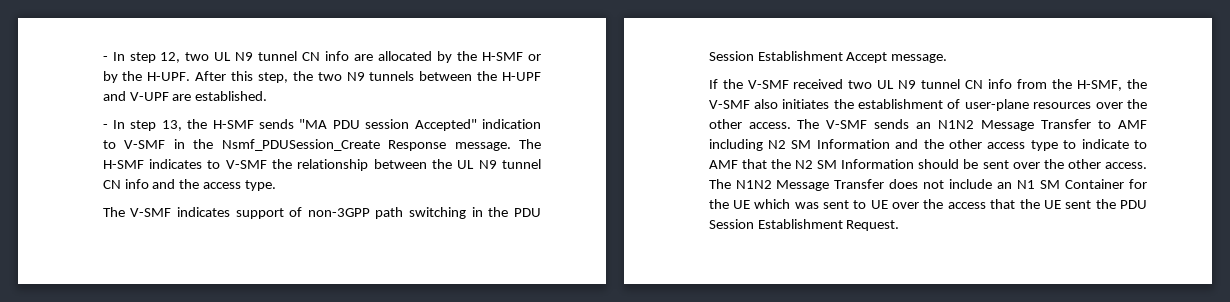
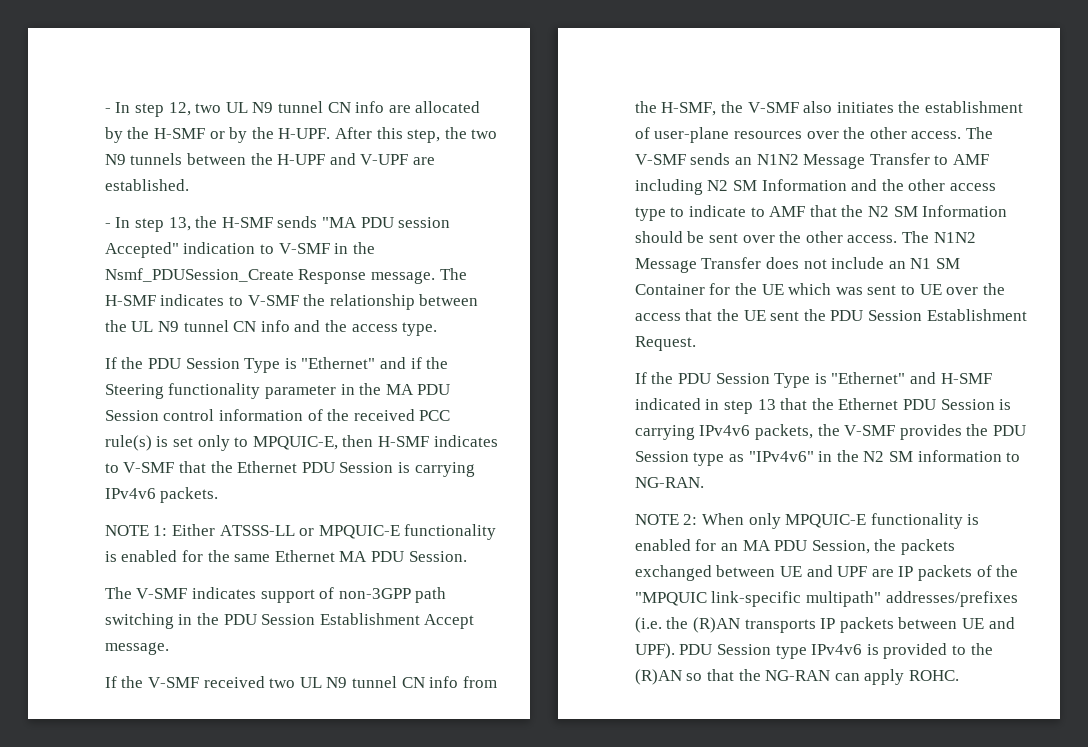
(277, 185) none -> [104,357,449,373] [104,383,451,399] [104,409,451,421] [104,435,498,451] [104,461,475,477] [104,487,219,503] [104,524,497,540] [104,550,467,562] // If the PDU Session Type is "Ethernet" and if the Steering functionality parameter in the MA PDU Session control information of the received PCC rule(s) is set only to MPQUIC-E, then H-SMF indicates to V-SMF that the Ethernet PDU Session is carrying IPv4v6 packets. // NOTE 1: Either ATSSS-LL or MPQUIC-E functionality is enabled for the same Ethernet MA PDU Session.
(900, 225) none -> [634,372,992,388] [634,398,1012,414] [634,424,1026,440] [634,450,1021,466] [634,477,704,488] [634,513,980,529] [634,539,955,555] [634,565,1019,581] [634,591,1018,607] [634,617,1015,633] [634,643,993,659] [634,669,959,685] // If the PDU Session Type is "Ethernet" and H-SMF indicated in step 13 that the Ethernet PDU Session is carrying IPv4v6 packets, the V-SMF provides the PDU Session type as "IPv4v6" in the N2 SM information to NG-RAN. // NOTE 2: When only MPQUIC-E functionality is enabled for an MA PDU Session, the packets exchanged between UE and UPF are IP packets of the "MPQUIC link-specific multipath" addresses/prefixes (i.e. the (R)AN transports IP packets between UE and UPF). PDU Session type IPv4v6 is provided to the (R)AN so that the NG-RAN can apply ROHC.

